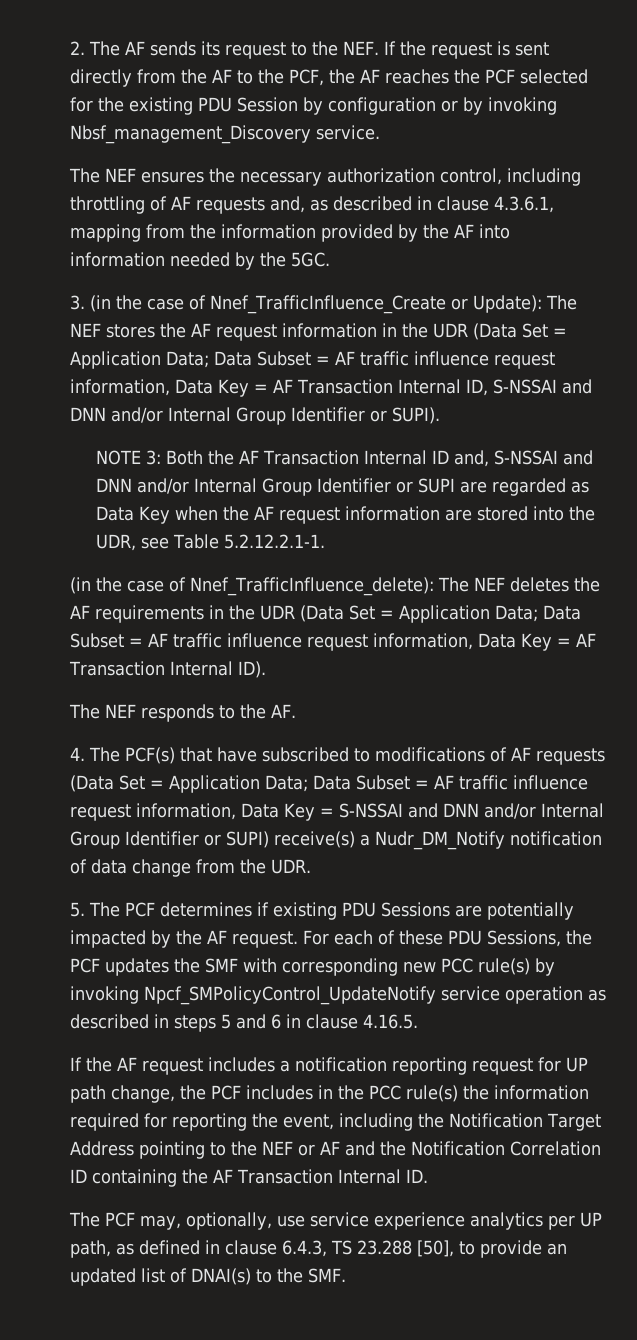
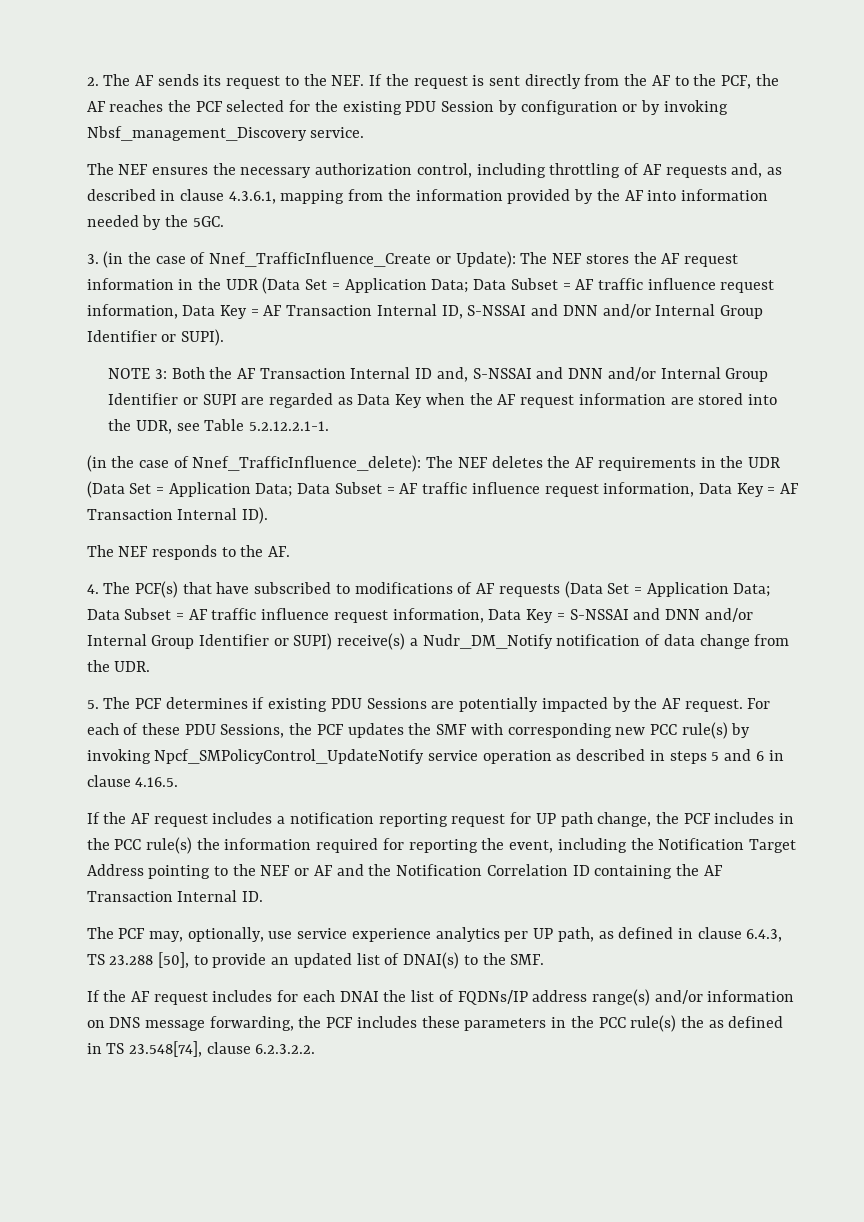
(347, 1275) none -> [86,989,795,1006] [86,1015,784,1032] [86,1041,316,1057] // If the AF request includes for each DNAI the list of FQDNs/IP address range(s) and/or information on DNS message forwarding, the PCF includes these parameters in the PCC rule(s) the as defined in TS 23.548[74], clause 6.2.3.2.2.

